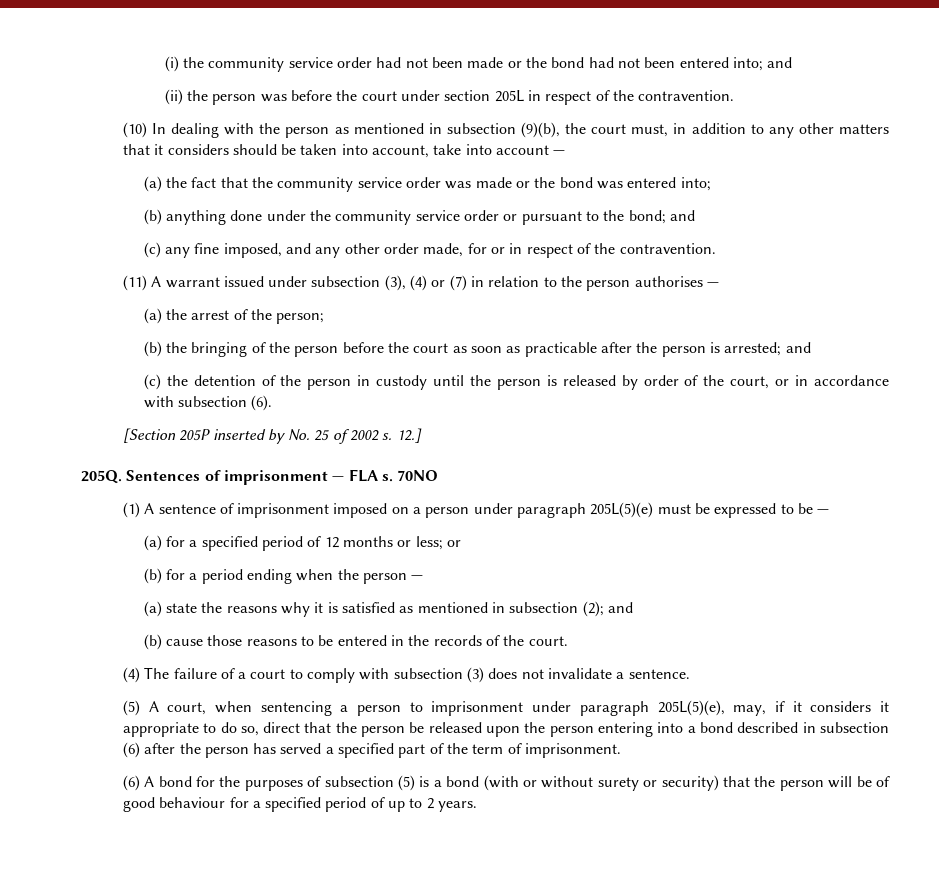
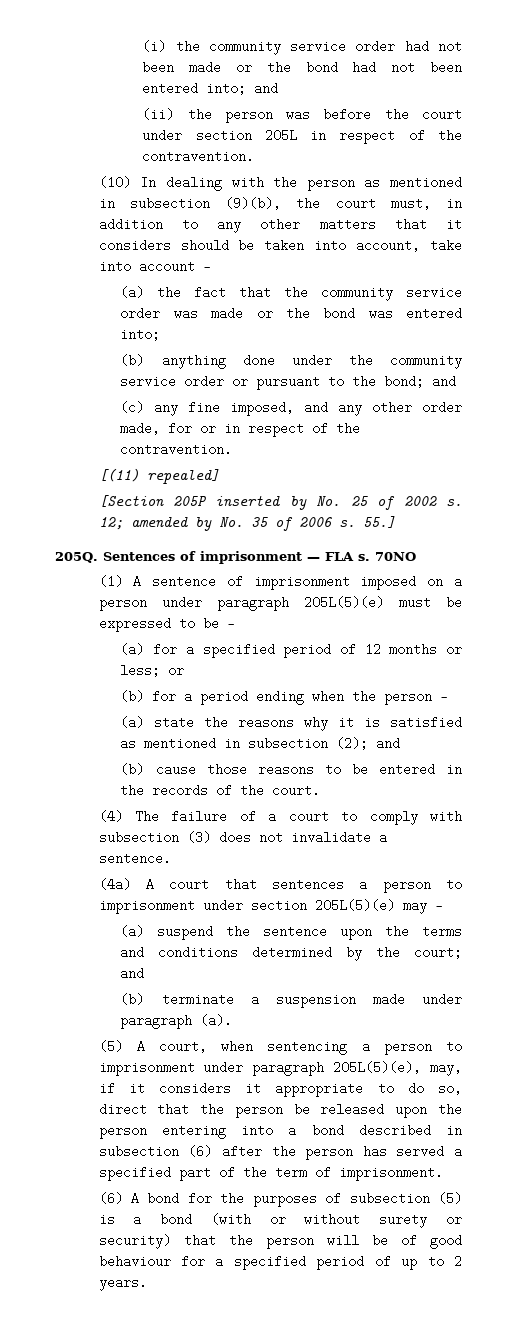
[122,275,719,291] [143,308,325,324] [143,341,811,357] [143,374,890,390] [143,395,273,411] (11) A warrant issued under subsection (3), (4) or (7) in relation to the person authorises — // (a) the arrest of the person; // (b) the bringing of the person before the court as soon as practicable after the person is arrested; and // (c) the detention of the person in custody until the person is released by order of the court, or in accordance with subsection (6). -> [98,468,219,484] [(11) repealed]
[396,428,422,443] 12.] -> [98,516,395,531] 12; amended by No. 35 of 2006 s. 55.]
(690, 674) none -> [98,878,463,893] [98,899,443,914] [120,925,463,940] [120,946,463,961] [120,967,145,980] [120,993,462,1008] [120,1014,233,1029] // (4a) A court that sentences a person to imprisonment under section 205L(5)(e) may — // (a) suspend the sentence upon the terms and conditions determined by the court; and // (b) terminate a suspension made under paragraph (a).

